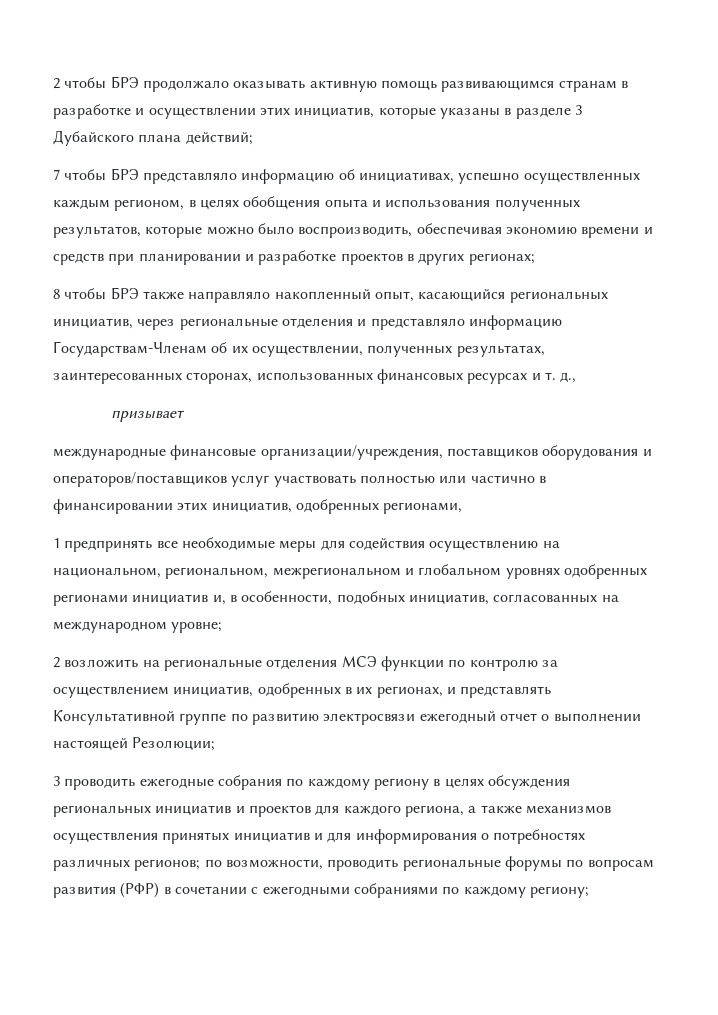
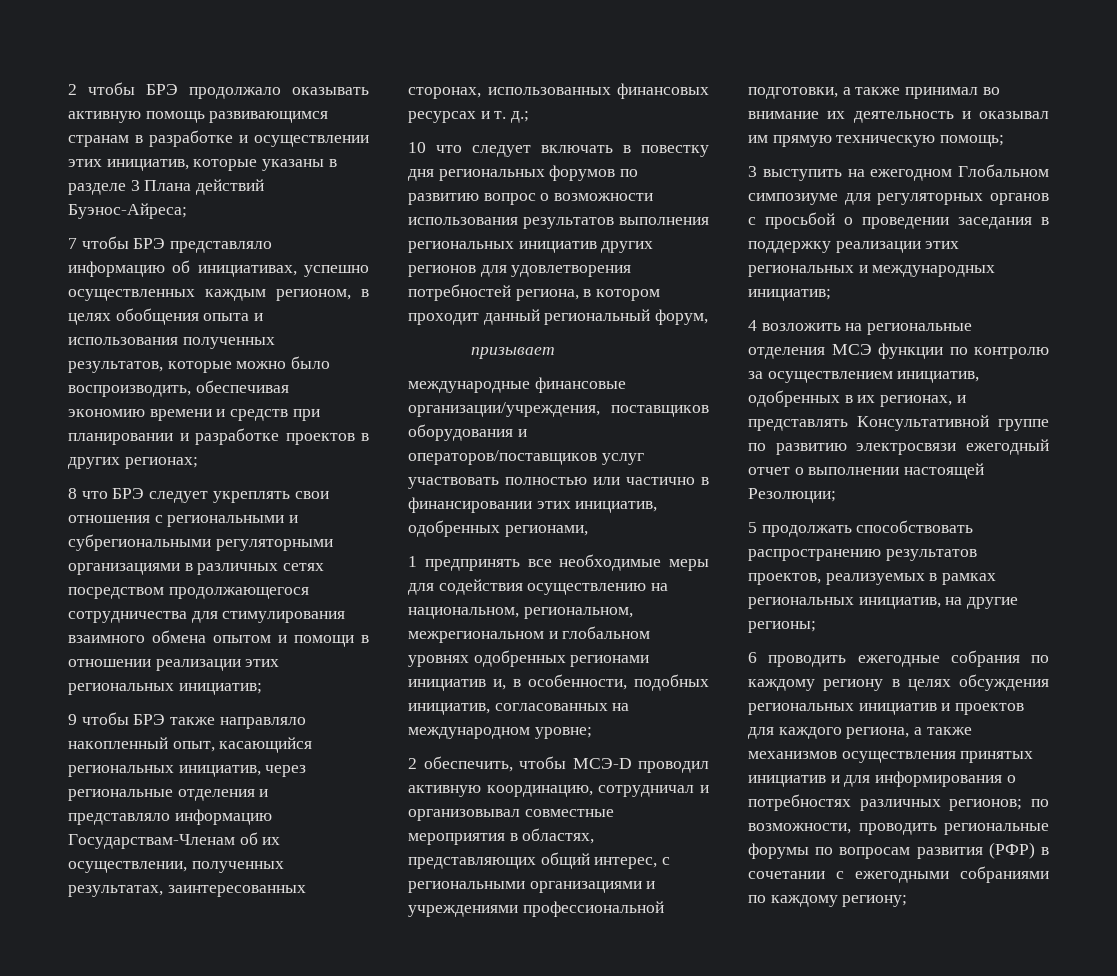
[53,130,253,146] Дубайского плана действий; -> [144,179,265,195] [68,203,187,219] Плана действий Буэнос-Айреса;
(60, 294) none -> [81,488,329,503] [68,515,299,527] [68,534,333,551] [68,563,325,575] [68,587,309,599] [68,611,346,623] [68,630,369,647] [68,659,280,671] [68,683,262,695] [68,714,77,725] что БРЭ следует укреплять свои отношения с региональными и субрегиональными регуляторными организациями в различных сетях посредством продолжающегося сотрудничества для стимулирования взаимного обмена опытом и помощи в отношении реализации этих региональных инициатив; // 9
[560,372,577,383] д., -> [511,111,530,123] [408,142,709,157] [408,165,639,181] [408,193,654,205] [408,217,709,229] [408,241,654,253] [408,265,632,277] [408,284,661,301] [408,309,709,325] д.; // 10 что следует включать в повестку дня региональных форумов по развитию вопрос о возможности использования результатов выполнения региональных инициатив других регионов для удовлетворения потребностей региона, в котором проходит данный региональный форум,
(60, 662) none -> [423,756,709,773] [408,785,709,797] [408,809,614,821] [408,828,595,845] [408,852,671,869] [408,881,656,893] [408,901,664,917] [748,87,1000,99] [748,111,1049,123] [748,135,1005,147] [748,164,1049,181] [748,193,1049,205] [748,212,1049,229] [748,241,960,253] [748,265,996,277] [748,289,831,301] [748,320,757,331] обеспечить, чтобы МСЭ-D проводил активную координацию, сотрудничал и организовывал совместные мероприятия в областях, представляющих общий интерес, с региональными организациями и учреждениями профессиональной подготовки, а также принимал во внимание их деятельность и оказывал им прямую техническую помощь; // 3 выступить на ежегодном Глобальном симпозиуме для регуляторных органов с просьбой о проведении заседания в поддержку реализации этих региональных и международных инициатив; // 4
[53,776,60,786] 3 -> [748,520,974,537] [748,549,977,561] [748,573,997,585] [748,597,1019,609] [748,621,816,633] [748,652,757,663] 5 продолжать способствовать распространению результатов проектов, реализуемых в рамках региональных инициатив, на другие регионы; // 6

